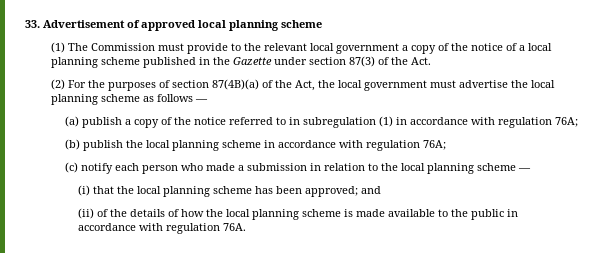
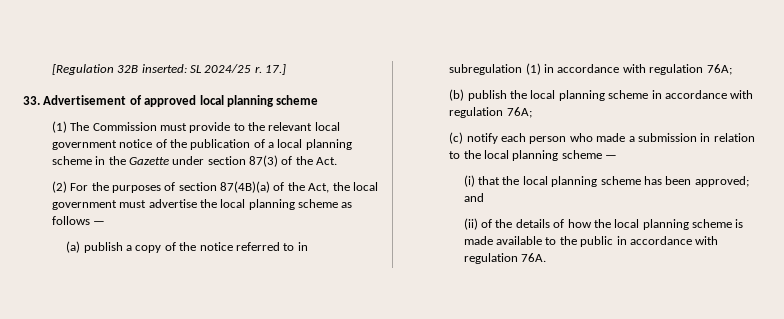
(25, 24) none -> [51,64,287,75] [Regulation 32B inserted: SL 2024/25 r. 17.] //
[402,43,504,54] a copy of the notice -> [119,139,251,150] notice of the publication
[143,57,197,68] published -> (92, 160) none

